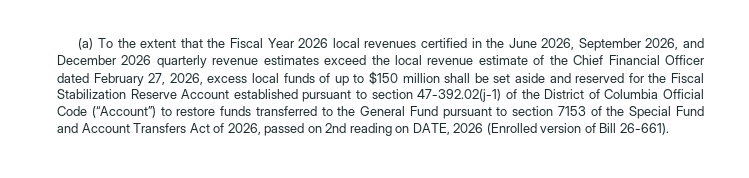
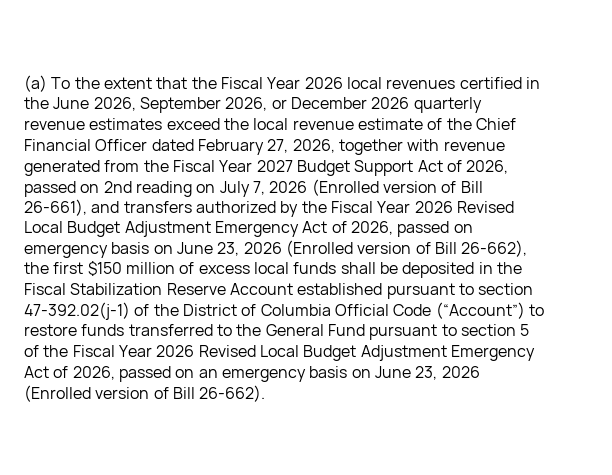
[683,38,705,48] and -> [271,99,287,109] or
[207,71,644,86] excess local funds of up to $150 million shall be set aside and reserved for -> [338,139,505,155] [24,160,509,176] [24,179,483,197] [24,199,514,217] [24,221,473,237] [24,240,528,258] [24,261,493,278] together with revenue generated from the Fiscal Year 2027 Budget Support Act of 2026, passed on 2nd reading on July 7, 2026 (Enrolled version of Bill 26-661), and transfers authorized by the Fiscal Year 2026 Revised Local Budget Adjustment Emergency Act of 2026, passed on emergency basis on June 23, 2026 (Enrolled version of Bill 26-662), the first $150 million of excess local funds shall be deposited in
[557,106,704,119] [57,123,669,136] 7153 of the Special Fund and Account Transfers Act of 2026, passed on 2nd reading on DATE, 2026 (Enrolled version of Bill 26-661). -> [520,324,530,336] [24,345,535,361] [24,366,480,382] [24,385,266,402] 5 of the Fiscal Year 2026 Revised Local Budget Adjustment Emergency Act of 2026, passed on an emergency basis on June 23, 2026 (Enrolled version of Bill 26-662).

